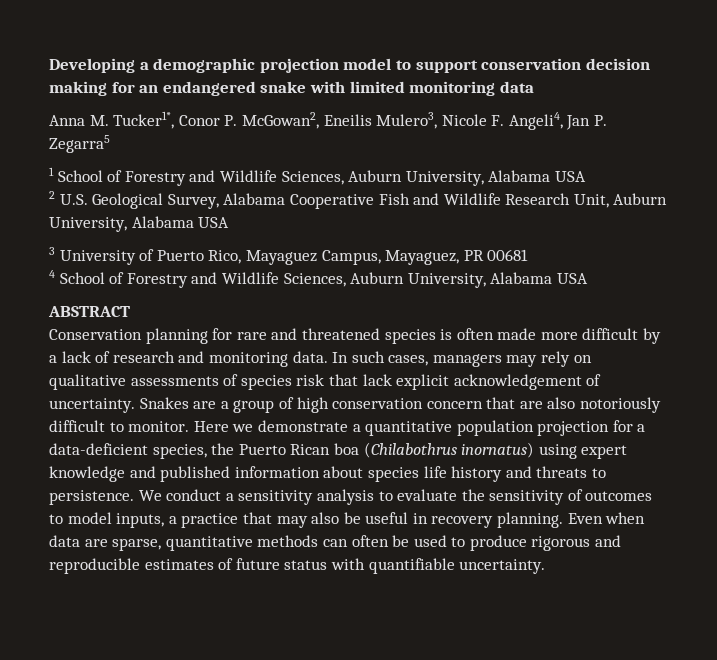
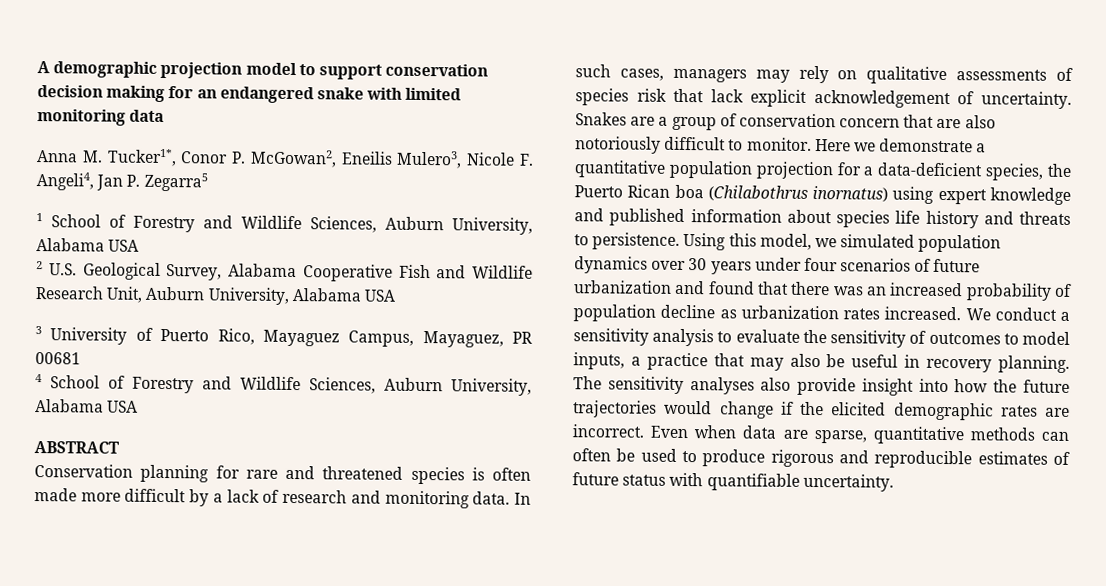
[49,58,149,73] Developing a -> [37,61,50,74] A
[296,397,329,413] high -> (737, 120) none
(134, 497) none -> [683,233,1002,253] [574,256,981,275] [573,280,1072,301] [573,304,962,322] Using this model, we simulated population dynamics over 30 years under four scenarios of future urbanization and found that there was an increased probability of population decline as urbanization rates increased.
(564, 520) none -> [573,376,1070,396] [573,400,1070,421] [572,424,644,438] The sensitivity analyses also provide insight into how the future trajectories would change if the elicited demographic rates are incorrect.

